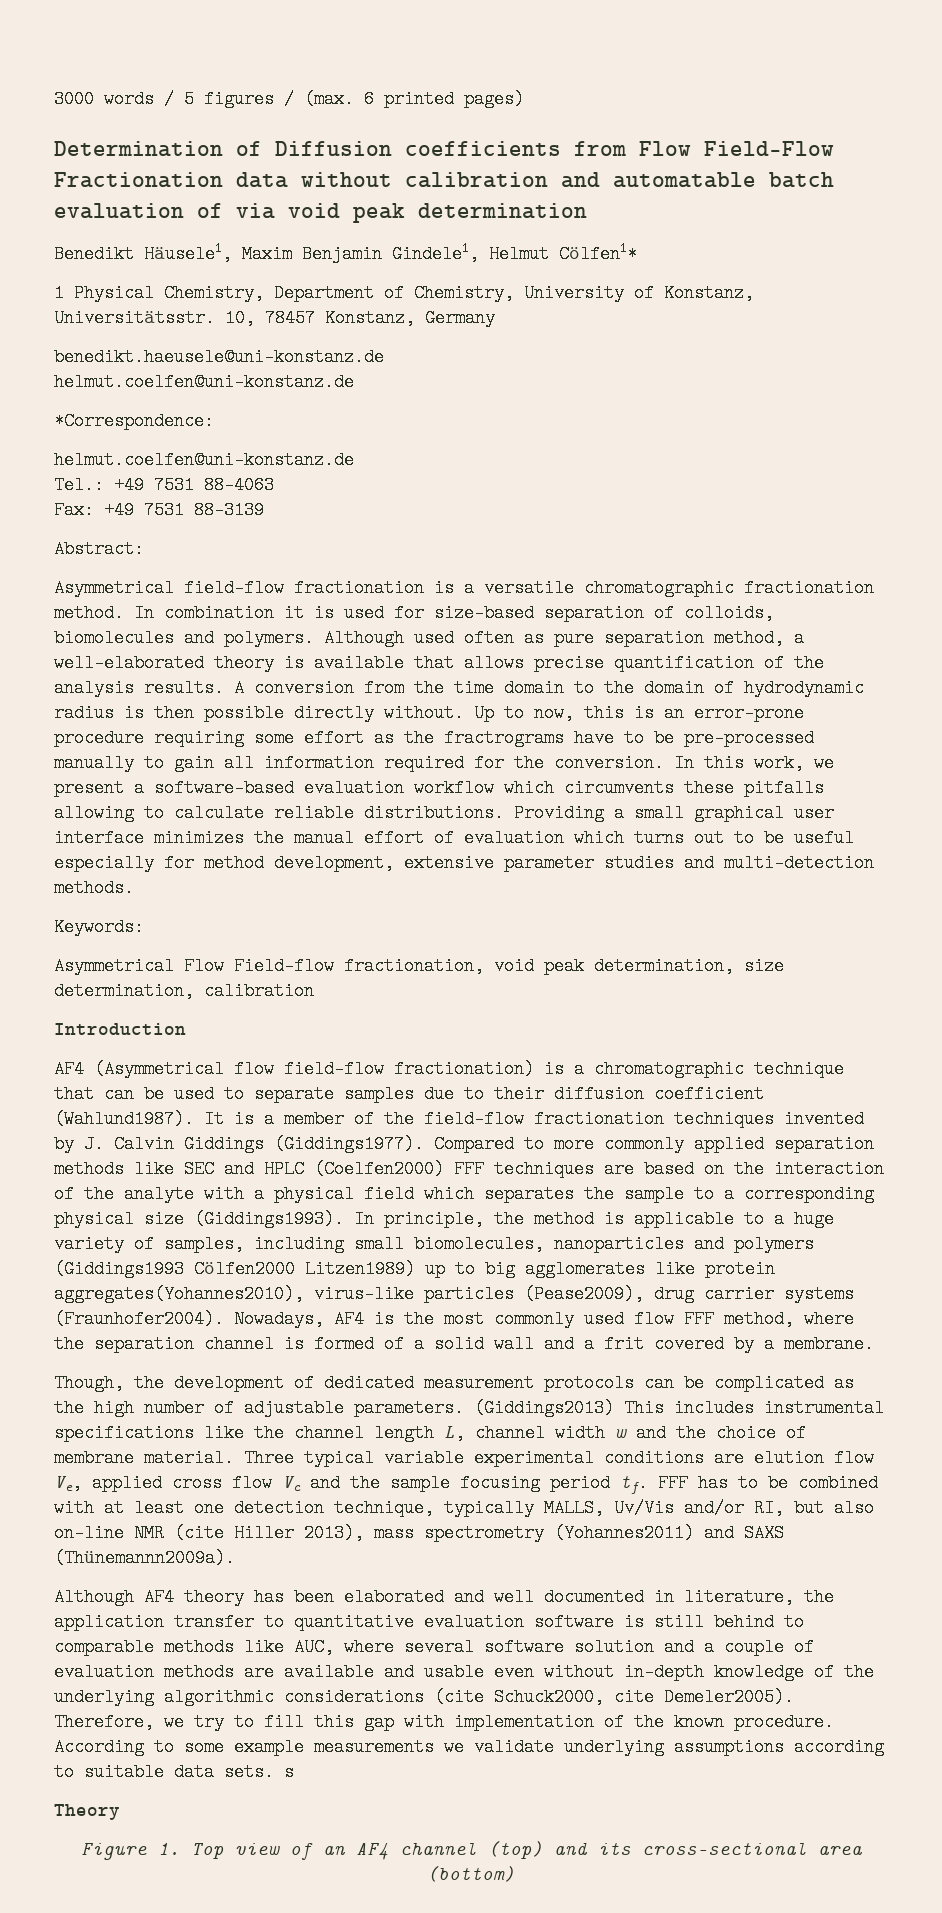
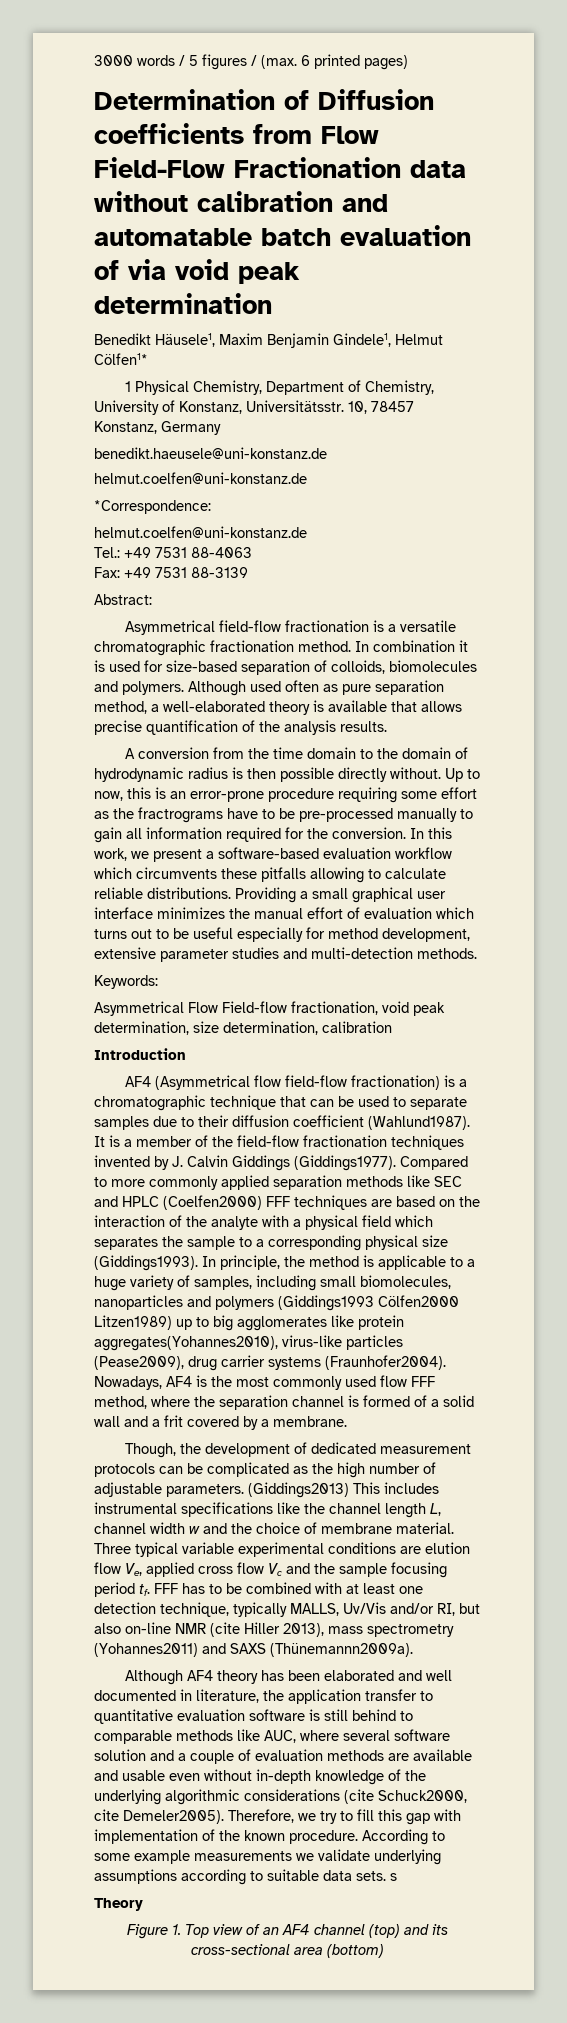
(224, 688) none -> (387, 726) //

